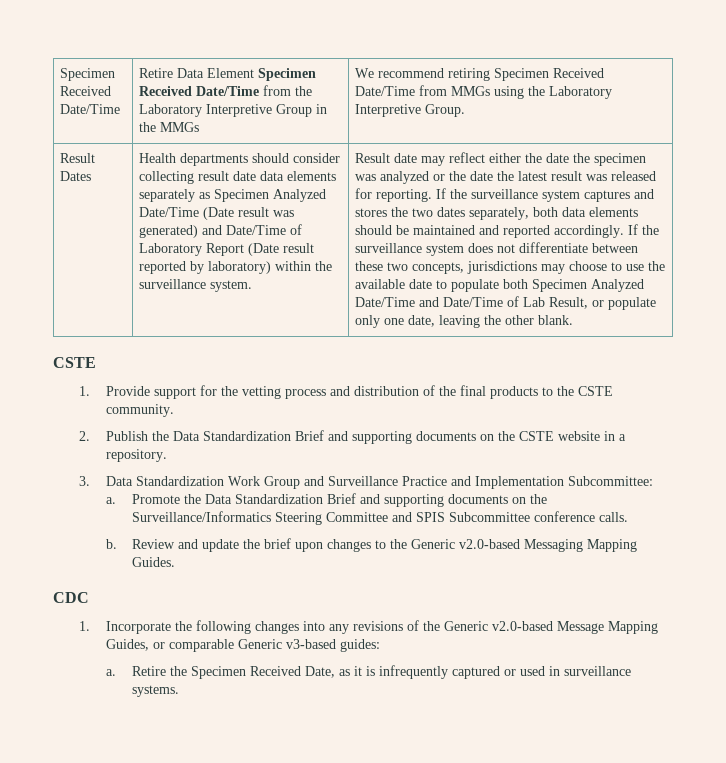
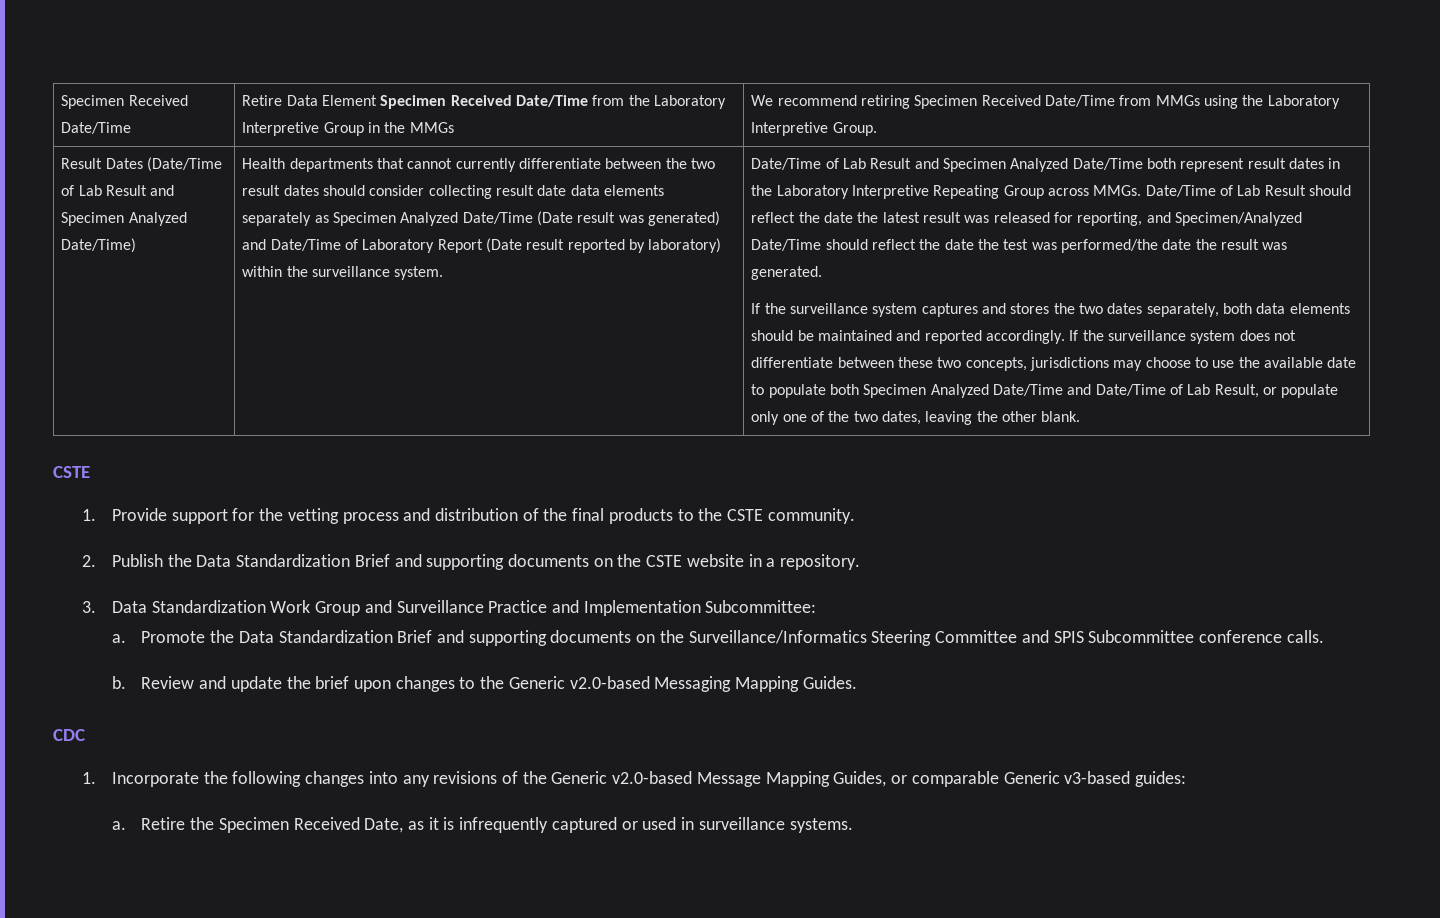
[139,153,249,166] | Health departments -> [147,157,223,172] [61,185,175,196] [61,212,187,226] [61,238,137,253] [242,158,716,172] [242,185,319,196] (Date/Time of Lab Result and Specimen Analyzed Date/Time) | Health departments that cannot currently differentiate between the two result dates
[355,152,647,166] [355,171,446,184] Result date may reflect either the date the specimen was analyzed or -> [751,158,1341,172] [751,185,1351,199] [751,212,796,223] Date/Time of Lab Result and Specimen Analyzed Date/Time both represent result dates in the Laboratory Interpretive Repeating Group across MMGs. Date/Time of Lab Result should reflect
[376,189,433,202] reporting. -> [1077,212,1302,226] [751,239,1288,253] [751,266,823,280] reporting, and Specimen/Analyzed Date/Time should reflect the date the test was performed/the date the result was generated. //
[408,315,436,327] date, -> [811,411,922,425] of the two dates,

